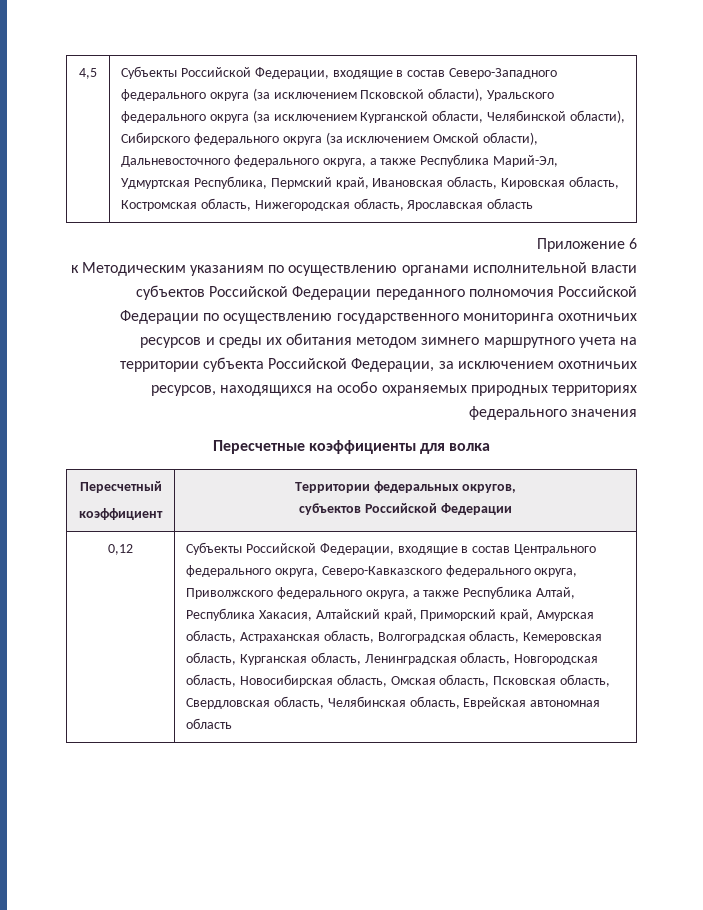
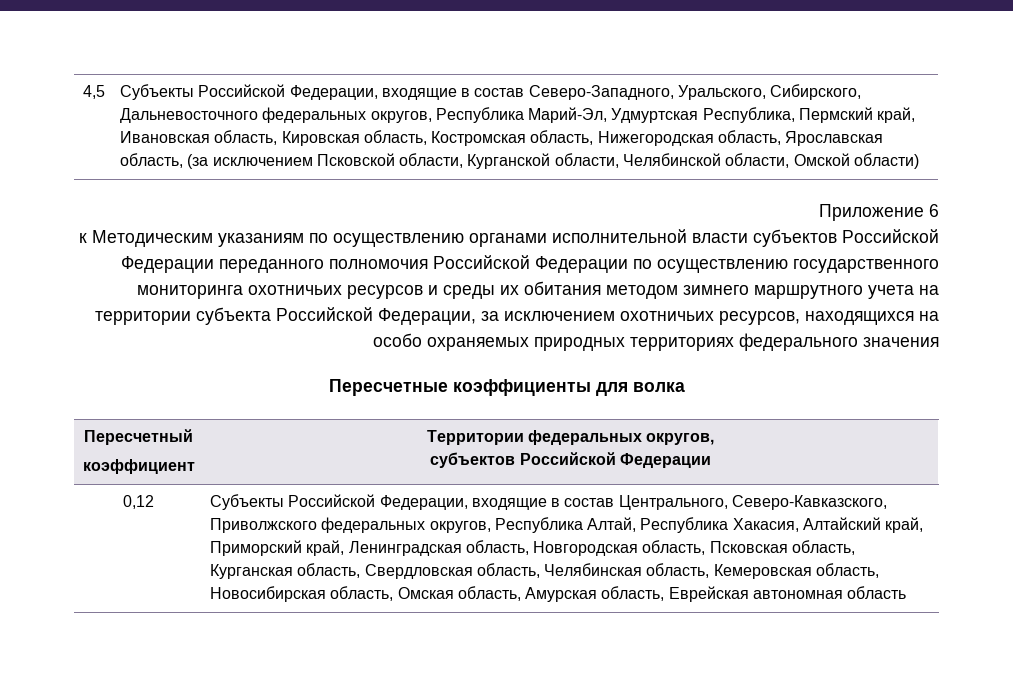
[448,68,557,79] [121,88,554,101] [121,110,625,123] [121,132,538,145] [121,155,417,167] Северо-Западного федерального округа (за исключением Псковской области), Уральского федерального округа (за исключением Курганской области, Челябинской области), Сибирского федерального округа (за исключением Омской области), Дальневосточного федерального округа, а также -> [528,84,862,100] [119,107,432,123] Северо-Западного, Уральского, Сибирского, Дальневосточного федеральных округов,
[487,198,534,209] область -> [119,153,920,169] область, (за исключением Псковской области, Курганской области, Челябинской области, Омской области)
[513,544,596,555] [186,565,578,577] [186,587,460,599] Центрального федерального округа, Северо-Кавказского федерального округа, Приволжского федерального округа, а также -> [618,495,888,510] [209,517,491,533] Центрального, Северо-Кавказского, Приволжского федеральных округов,
[536,610,594,621] [186,630,603,643] [186,652,599,665] Амурская область, Астраханская область, Волгоградская область, Кемеровская область, Курганская область, Ленинградская область, Новгородская -> [348,540,856,556] [209,563,812,579] Ленинградская область, Новгородская область, Псковская область, Курганская область, Свердловская область, Челябинская область, Кемеровская
[493,674,610,687] [186,696,406,709] Псковская область, Свердловская область, Челябинская -> [525,587,598,602] Амурская

